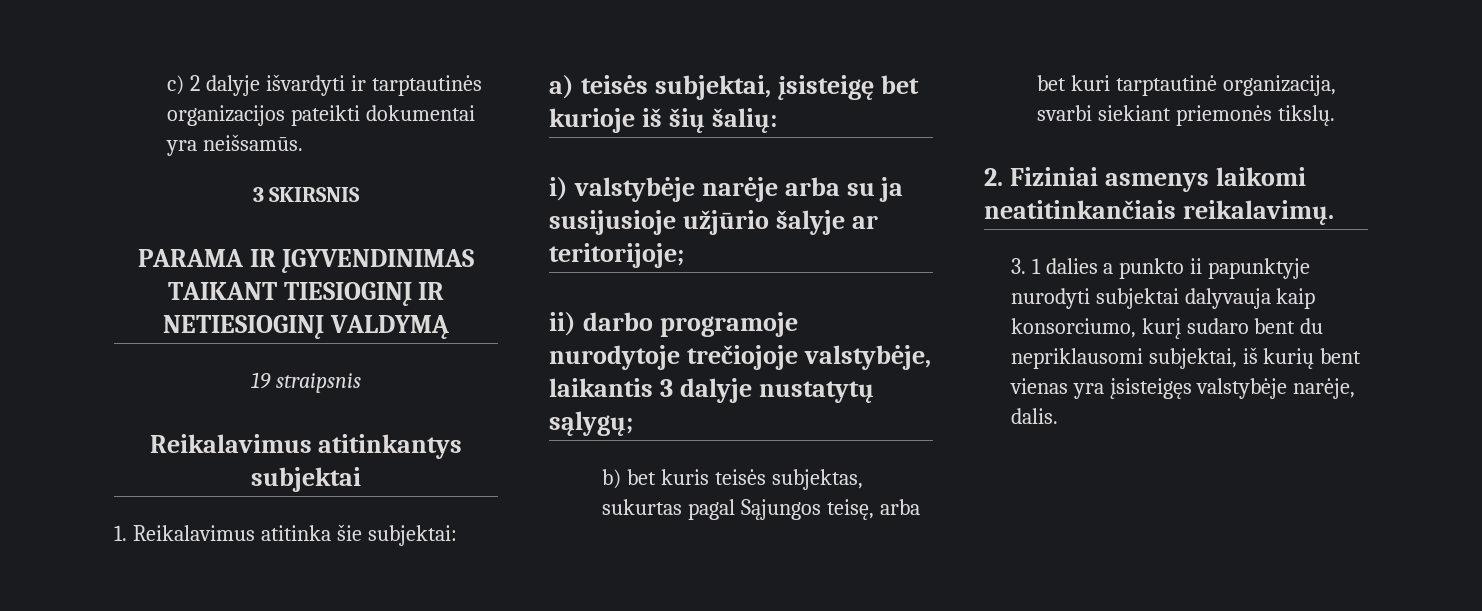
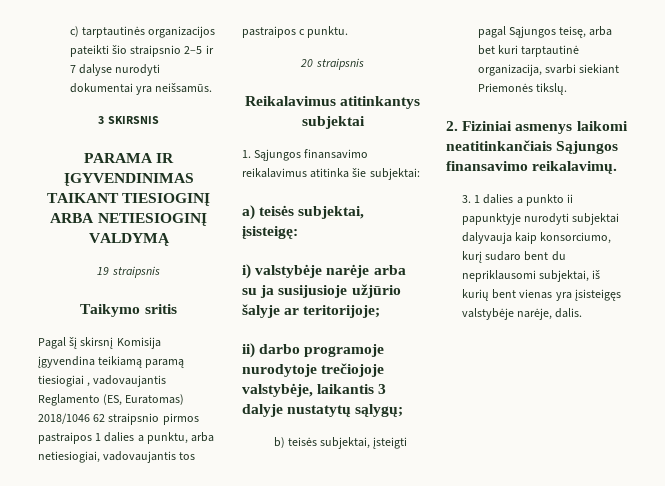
[190,74,483,96] [167,105,361,126] 2 dalyje išvardyti ir tarptautinės organizacijos pateikti -> [81,26,216,38] [69,45,214,57] [69,64,161,76] tarptautinės organizacijos pateikti šio straipsnio 2–5 ir 7 dalyse nurodyti
[418,282,445,300] IR -> [50,213,95,223] ARBA
(361, 383) none -> [80,304,177,317] [38,337,161,349] [38,356,185,368] [38,375,167,387] [38,394,185,406] [38,413,199,425] [38,432,215,444] [38,451,196,463] [242,26,349,38] [300,58,364,70] // Taikymo sritis // Pagal šį skirsnį Komisija įgyvendina teikiamą paramą tiesiogiai , vadovaujantis Reglamento (ES, Euratomas) 2018/1046 62 straipsnio pirmos pastraipos 1 dalies a punktu, arba netiesiogiai, vadovaujantis tos pastraipos c punktu. // 20 straipsnis
[132,525,255,541] Reikalavimus -> [254,149,369,161] [242,168,307,178] Sąjungos finansavimo reikalavimus
[777,75,919,100] [549,108,777,133] įsisteigę bet kurioje iš šių šalių: -> [242,226,298,239] įsisteigę:
[627,469,864,490] [602,499,683,515] bet kuris teisės subjektas, sukurtas -> [287,437,408,449] teisės subjektai, įsteigti
[1176,105,1273,126] priemonės -> [477,83,533,92] Priemonės
(1176, 209) none -> [556,141,619,154] [446,161,528,171] Sąjungos finansavimo

